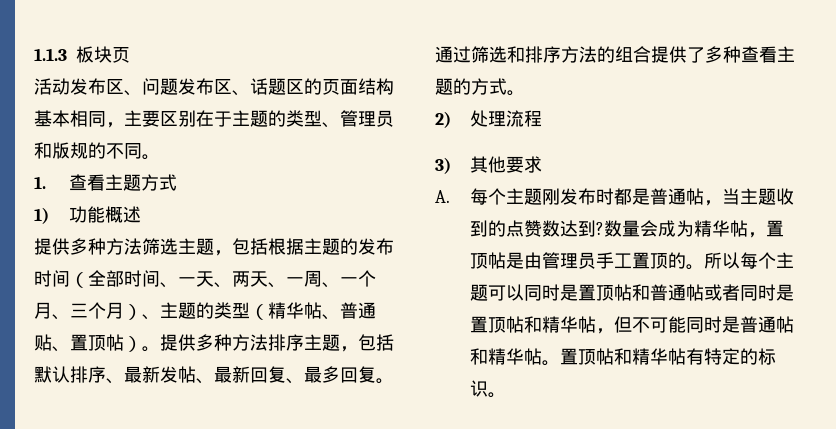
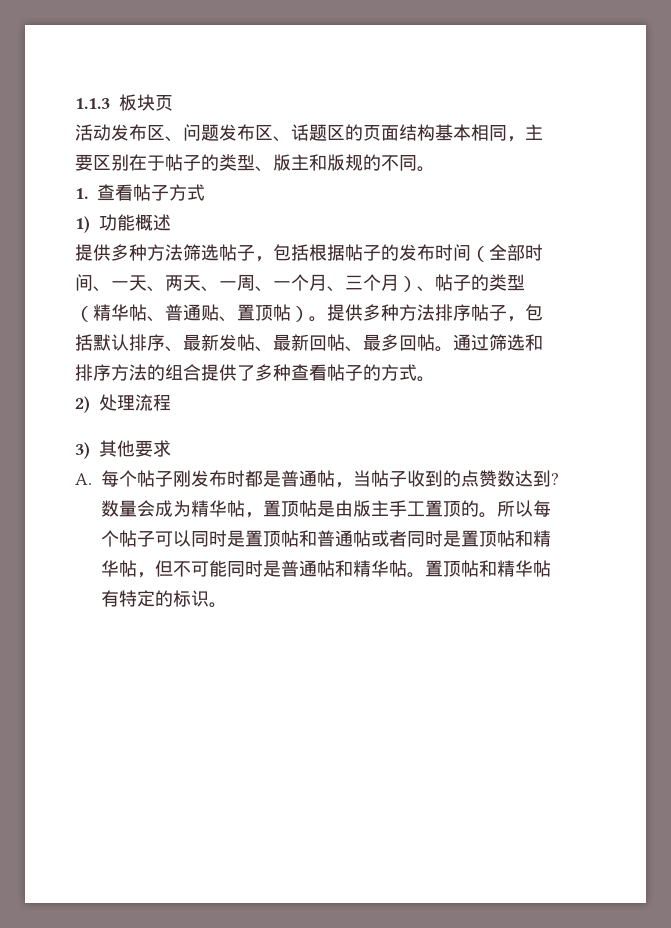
[232,110,268,127] 主题 -> [165,154,201,171] 帖子
[340,110,394,127] 管理员 -> [273,154,309,171] 版主
[105,174,142,191] 主题 -> [133,184,169,201] 帖子
[178,238,214,255] 主题 -> [219,244,255,261] 帖子
[304,238,340,255] 主题 -> [345,244,381,261] 帖子
[160,302,196,319] 主题 -> [435,274,471,291] 帖子
[304,334,340,351] 主题 -> [471,304,507,321] 帖子
[268,366,286,383] 复 -> [327,334,345,351] 帖
[358,366,376,383] 复 -> [417,334,435,351] 帖
[777,46,795,62] [435,78,453,95] 主题 -> [327,364,363,381] 帖子
[506,188,543,205] 主题 -> [137,470,173,487] 帖子
[740,188,777,205] 主题 -> [371,470,407,487] 帖子
[542,252,597,269] 管理员 -> [353,500,389,517] 版主
[776,252,795,268] [470,284,489,301] 主题 -> [119,530,155,547] 帖子

